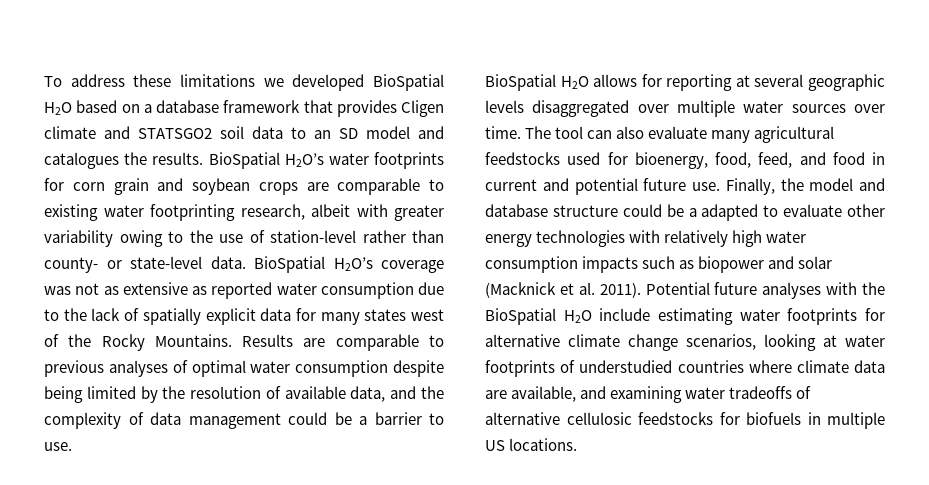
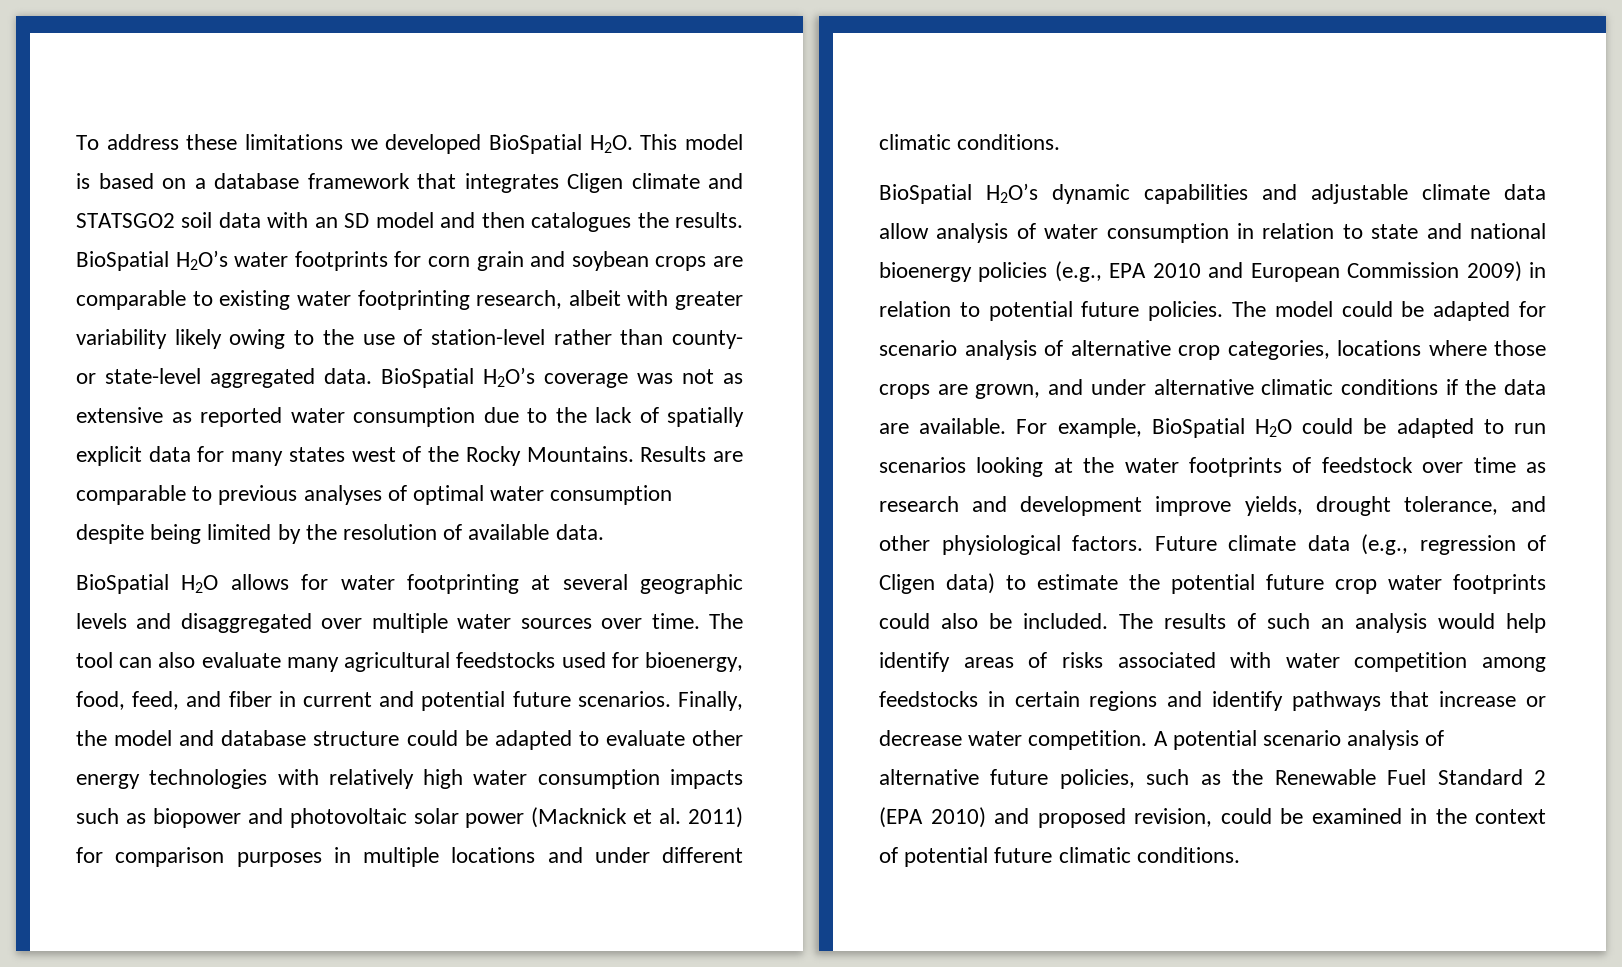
[44,102,72,115] H2O -> [589,134,743,153] [76,173,90,189] H2O. This model is
[336,100,397,117] provides -> [464,173,559,193] integrates
[291,127,306,139] to -> [267,212,309,228] with
(444, 132) none -> [481,212,525,228] then
(113, 238) none -> [174,329,222,349] likely
(202, 262) none -> [210,368,315,388] aggregated
[350,386,444,402] [44,412,444,429] [44,442,72,451] data, and the complexity of data management could be a barrier to use. -> [555,524,604,540] data.
[666,74,733,91] reporting -> [340,574,519,594] water footprinting
(524, 106) none -> [136,613,172,629] and
[832,152,865,165] food -> [228,691,272,707] fiber
[692,182,720,191] use. -> [577,691,671,707] scenarios.
[688,208,697,217] a -> (488, 738) none
[798,256,833,269] [485,282,885,299] [485,308,885,325] [485,334,756,351] solar (Macknick et al. 2011). Potential future analyses with the BioSpatial H2O include estimating water footprints for alternative climate change scenarios, -> [289,807,743,828] [76,847,743,867] [879,134,1061,150] [879,183,1546,204] [879,223,1546,243] [879,261,1546,282] [879,301,1546,321] [879,340,1546,360] [879,379,1546,399] [879,418,1546,438] [879,457,966,473] photovoltaic solar power (Macknick et al. 2011) for comparison purposes in multiple locations and under different climatic conditions. // BioSpatial H2O’s dynamic capabilities and adjustable climate data allow analysis of water consumption in relation to state and national bioenergy policies (e.g., EPA 2010 and European Commission 2009) in relation to potential future policies. The model could be adapted for scenario analysis of alternative crop categories, locations where those crops are grown, and under alternative climatic conditions if the data are available. For example, BioSpatial H2O could be adapted to run scenarios
(837, 341) none -> [1083,457,1115,473] the
[579,360,885,373] [485,386,812,403] [485,412,885,429] [485,438,578,451] understudied countries where climate data are available, and examining water tradeoffs of alternative cellulosic feedstocks for biofuels in multiple US locations. -> [1321,457,1546,473] [879,496,1546,516] [879,534,1546,555] [879,573,1546,594] [879,613,1546,633] [879,652,1546,672] [879,691,1546,711] [879,730,1445,750] [879,769,1546,789] [879,807,1546,828] [879,847,1240,867] feedstock over time as research and development improve yields, drought tolerance, and other physiological factors. Future climate data (e.g., regression of Cligen data) to estimate the potential future crop water footprints could also be included. The results of such an analysis would help identify areas of risks associated with water competition among feedstocks in certain regions and identify pathways that increase or decrease water competition. A potential scenario analysis of alternative future policies, such as the Renewable Fuel Standard 2 (EPA 2010) and proposed revision, could be examined in the context of potential future climatic conditions.

